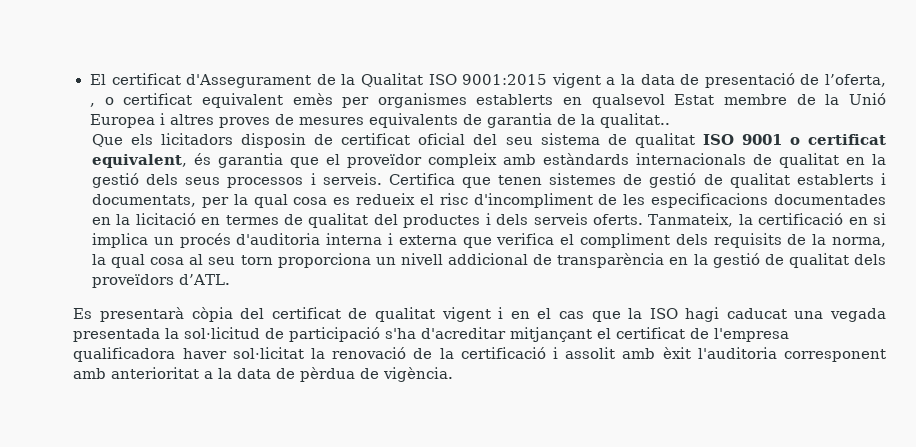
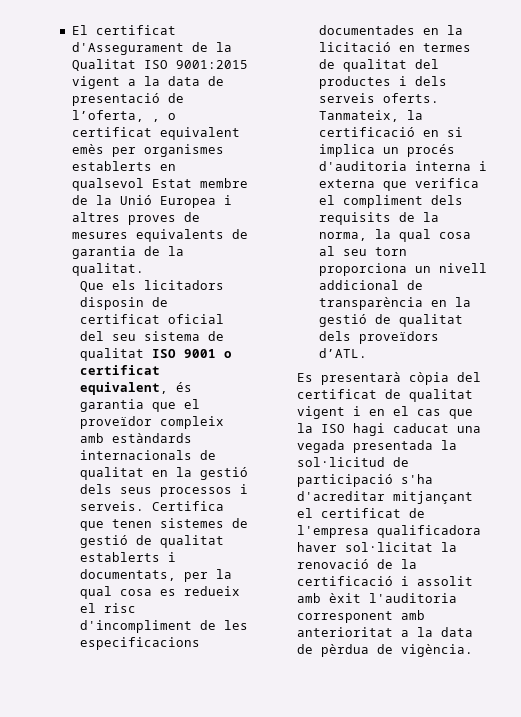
[599,113,670,128] qualitat.. -> [71,263,144,276] qualitat.

